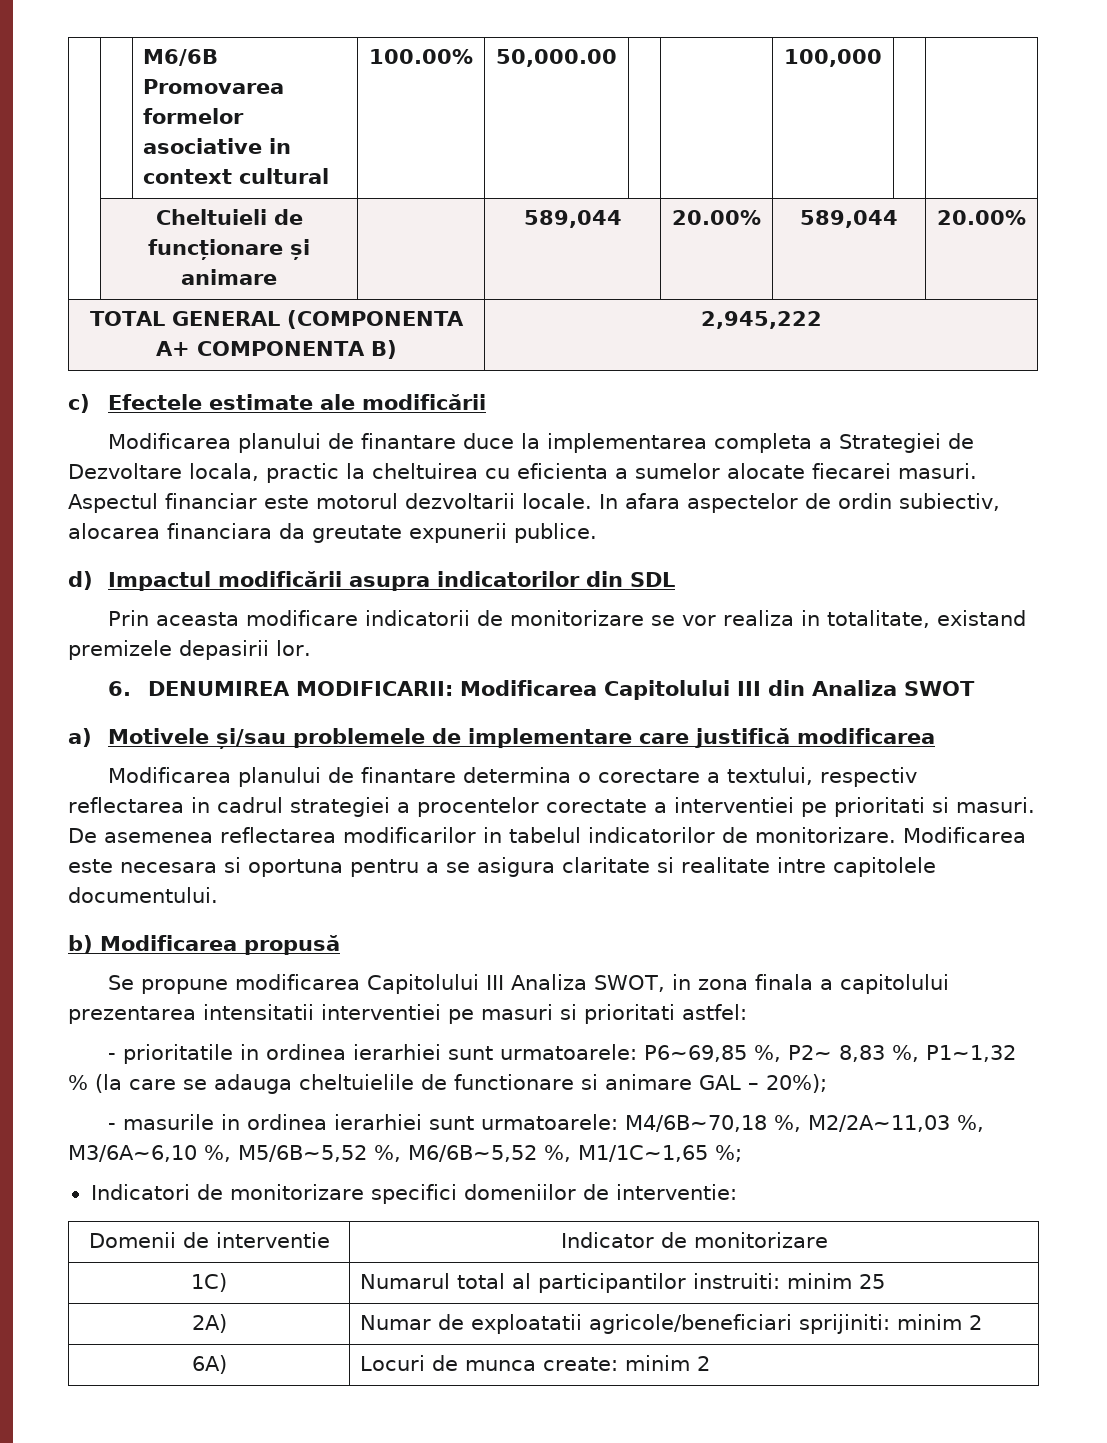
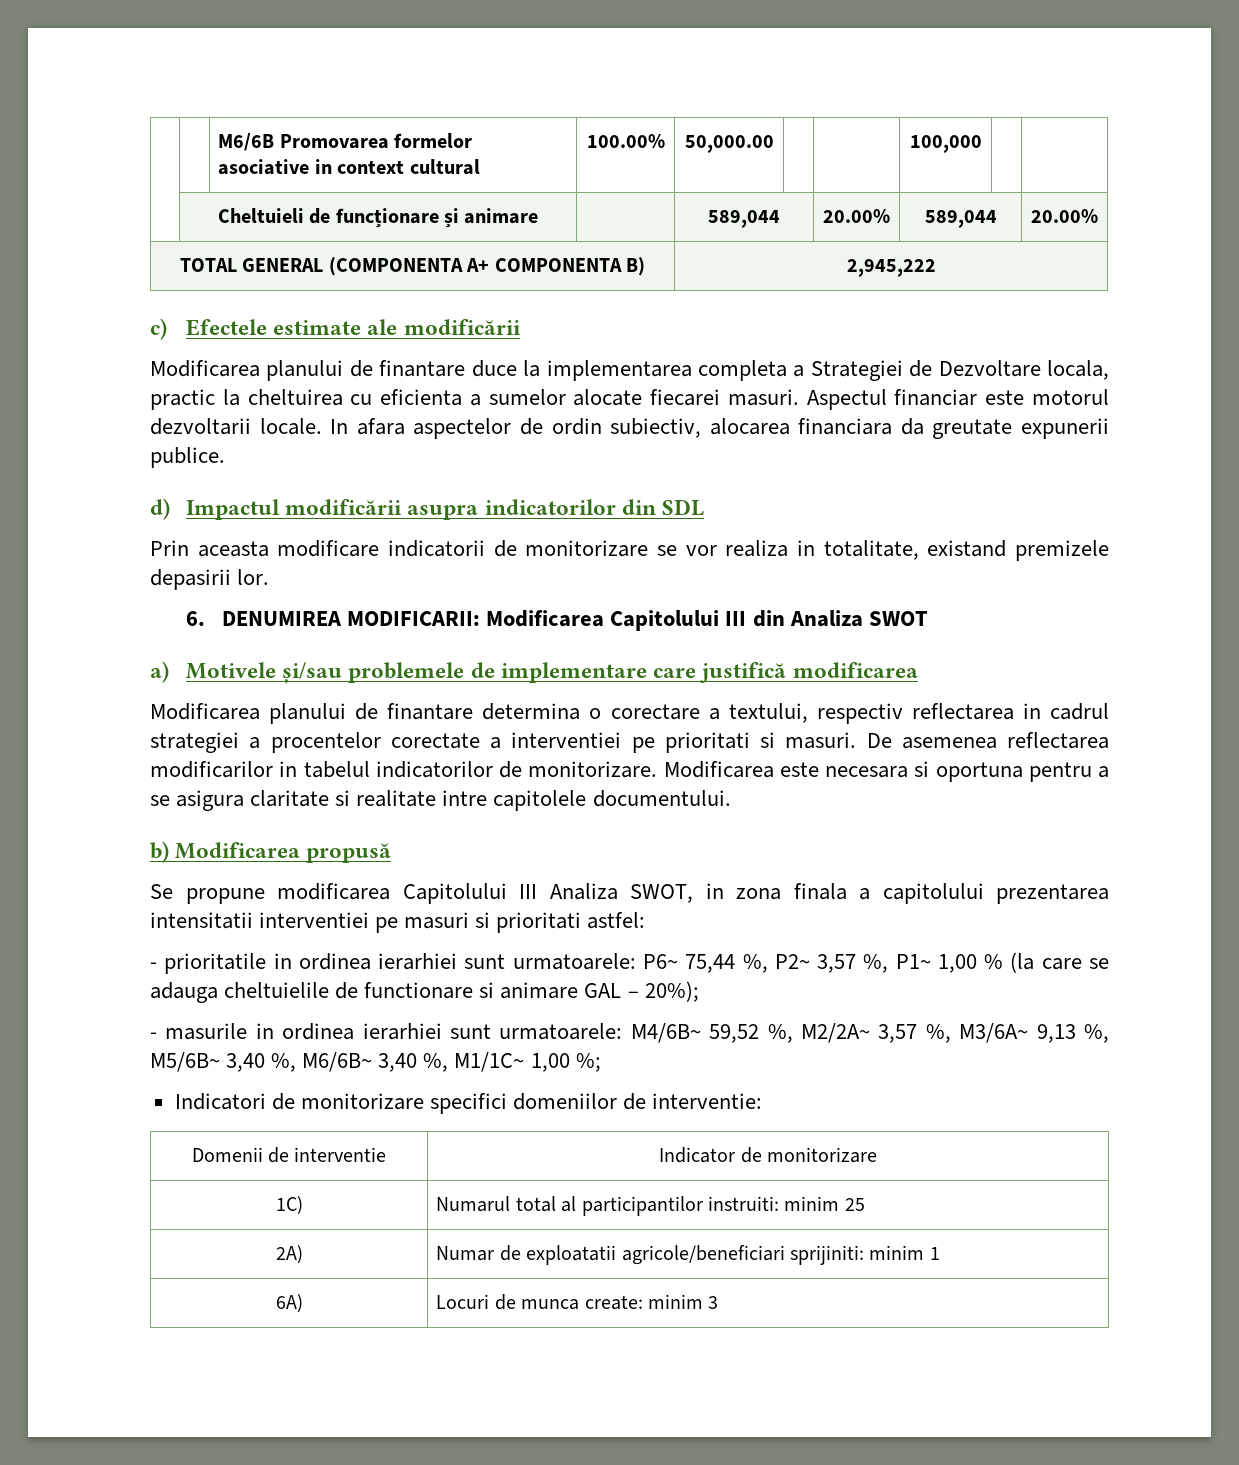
[643,1045,1016,1062] P6~69,85 %, P2~ 8,83 %, P1~1,32 -> [642,954,977,973] P6~ 75,44 %, P2~ 3,57 %, P1~ 1,00
[624,1115,984,1132] [68,1145,708,1162] M4/6B~70,18 %, M2/2A~11,03 %, M3/6A~6,10 %, M5/6B~5,52 %, M6/6B~5,52 %, M1/1C~1,65 -> [630,1023,1109,1043] [150,1052,570,1072] M4/6B~ 59,52 %, M2/2A~ 3,57 %, M3/6A~ 9,13 %, M5/6B~ 3,40 %, M6/6B~ 3,40 %, M1/1C~ 1,00
[969,1315,983,1330] 2 -> [929,1247,940,1260] 1
[697,1356,711,1371] 2 -> [708,1296,719,1309] 3

